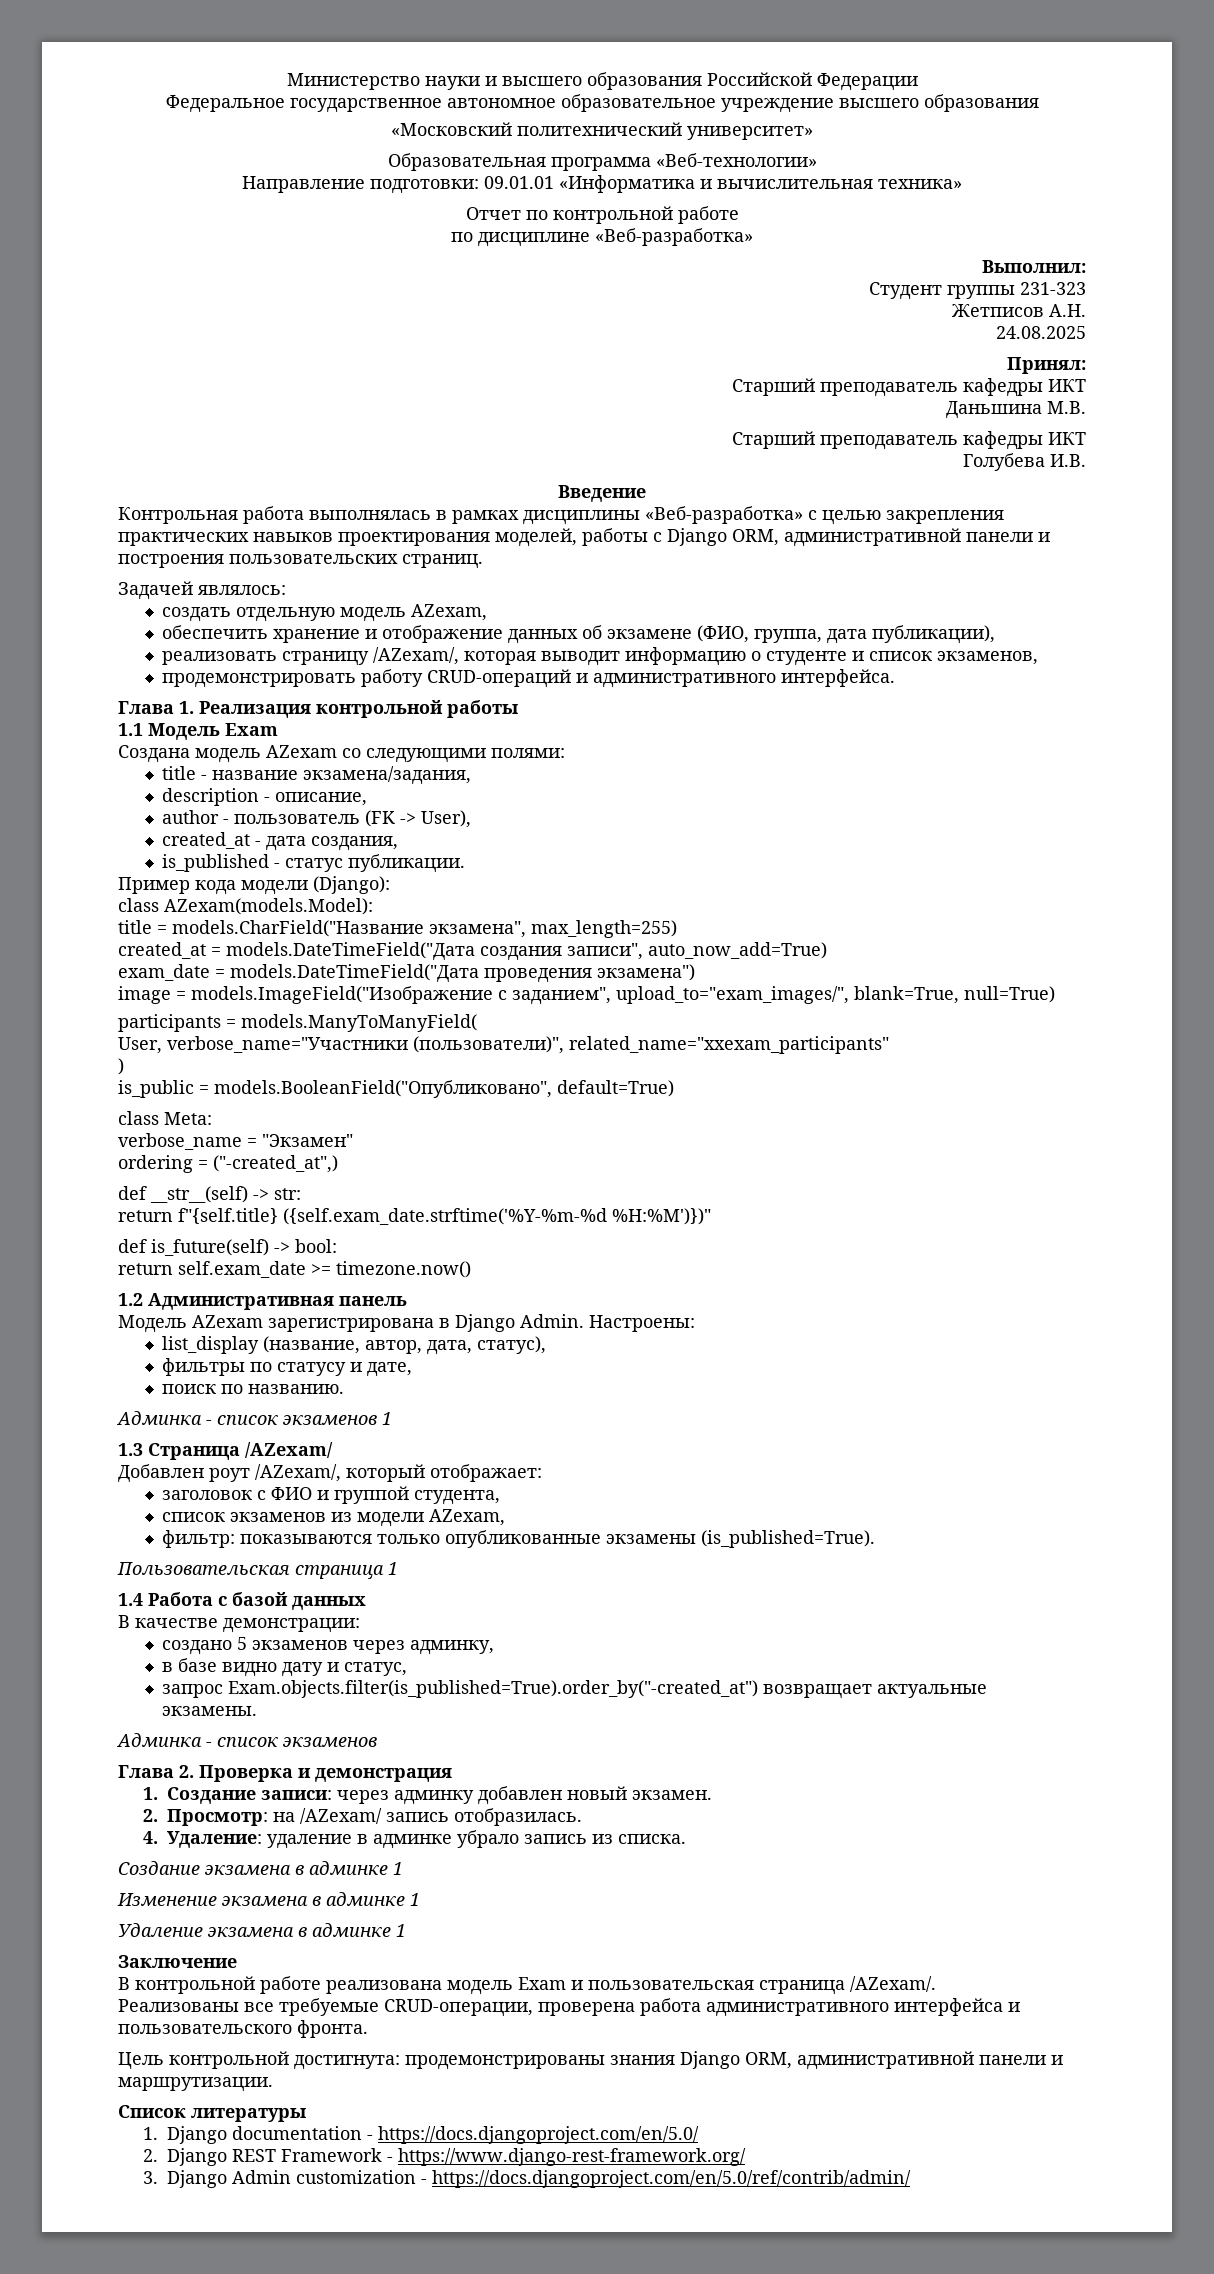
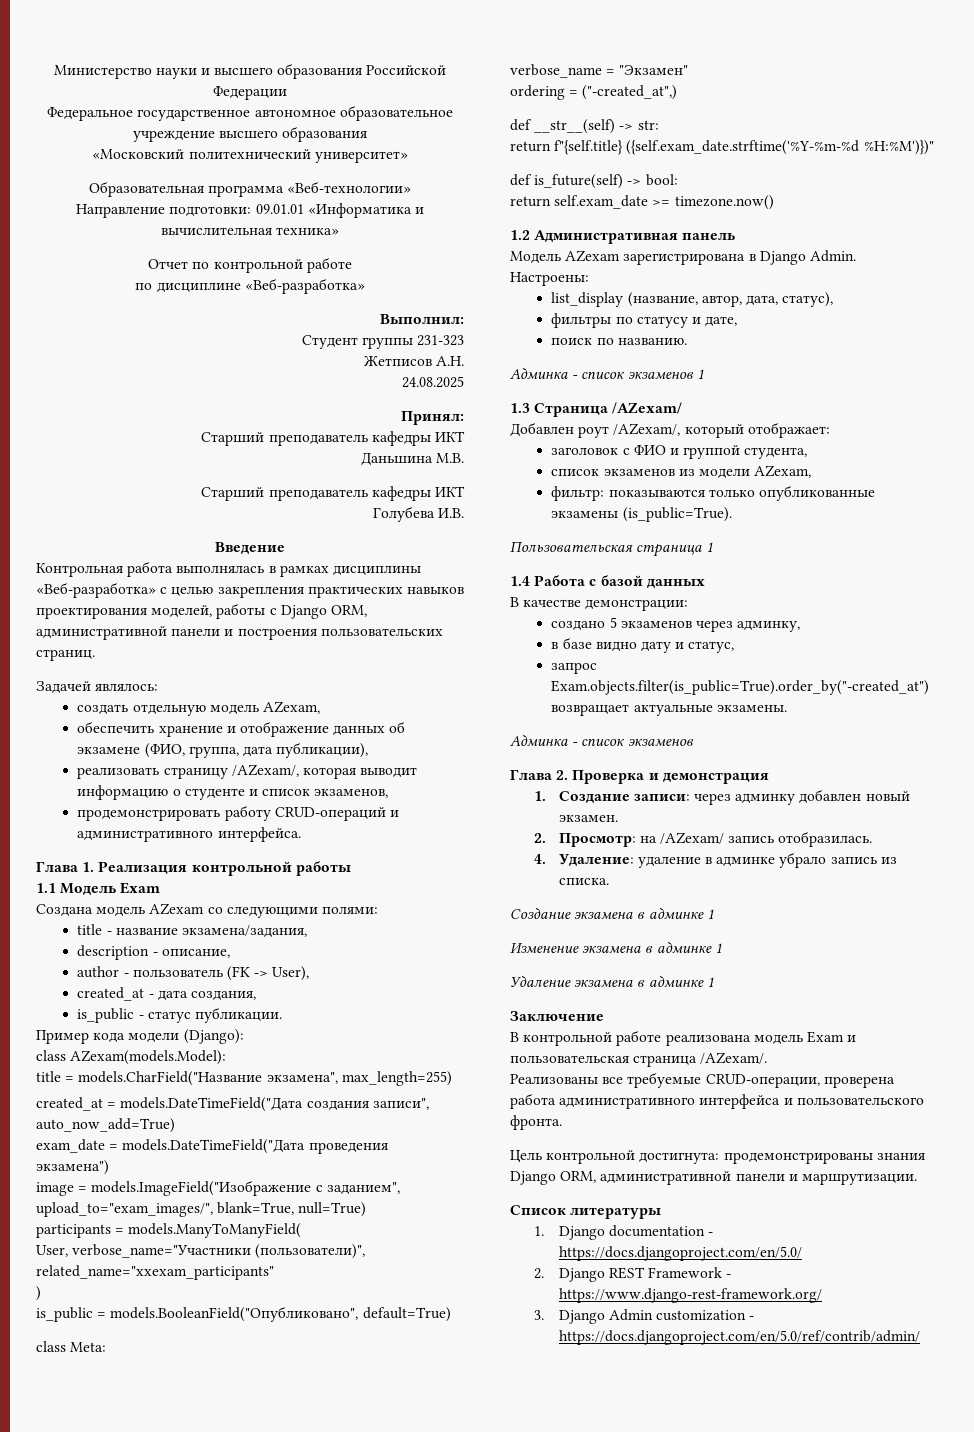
[162,854,270,872] is_published -> [77,1008,135,1023] is_public
[701,1530,876,1548] (is_published=True). -> [622,507,732,522] (is_publiс=True).
[228,1680,759,1698] Exam.objects.filter(is_published=True).order_by("-created_at") -> [551,680,930,695] Exam.objects.filter(is_publiс=True).order_by("-created_at")

